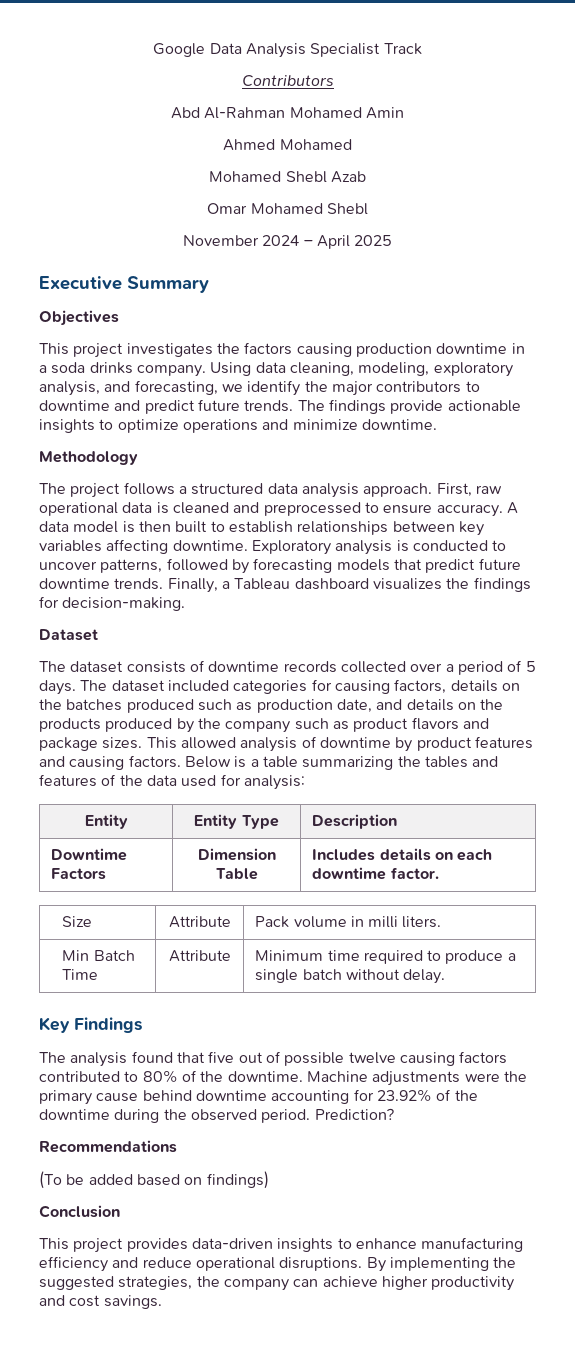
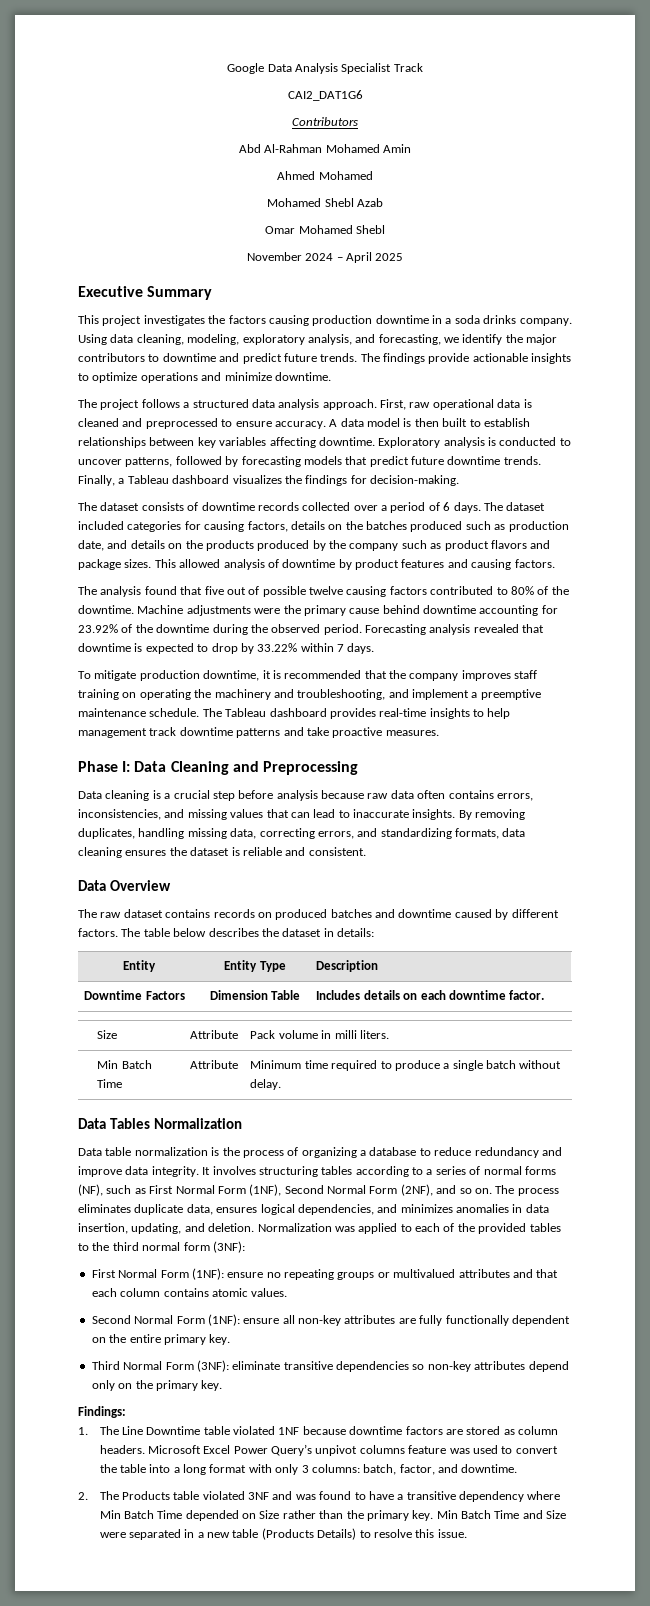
(422, 49) none -> [287,90,363,101] // CAI2_DAT1G6
[39,310,119,326] // Objectives -> (213, 293) none
[39,451,138,465] // Methodology -> (331, 376) none
[39,629,98,641] // Dataset -> (459, 480) none
[525,661,536,672] 5 -> [443,502,451,511] 6
[184,756,499,770] [39,774,305,790] Below is a table summarizing the tables and features of the data used for analysis: -> [78,586,569,597] [78,605,558,616] [78,624,545,635] [78,643,375,654] [78,670,538,681] [78,689,541,700] [78,708,511,719] [78,727,439,738] [78,761,358,775] [78,790,533,801] [78,809,526,820] [78,828,526,839] [78,847,366,858] [78,880,171,891] [78,909,559,920] [78,928,374,937] // The analysis found that five out of possible twelve causing factors contributed to 80% of the downtime. Machine adjustments were the primary cause behind downtime accounting for 23.92% of the downtime during the observed period. Forecasting analysis revealed that downtime is expected to drop by 33.22% within 7 days. // To mitigate production downtime, it is recommended that the company improves staff training on operating the machinery and troubleshooting, and implement a preemptive maintenance schedule. The Tableau dashboard provides real-time insights to help management track downtime patterns and take proactive measures. // Phase I: Data Cleaning and Preprocessing // Data cleaning is a crucial step before analysis because raw data often contains errors, inconsistencies, and missing values that can lead to inaccurate insights. By removing duplicates, handling missing data, correcting errors, and standardizing formats, data cleaning ensures the dataset is reliable and consistent. // Data Overview // The raw dataset contains records on produced batches and downtime caused by different factors. The table below describes the dataset in details:
[39,1017,142,1033] [39,1051,508,1067] [39,1070,527,1086] [39,1089,478,1105] [39,1108,394,1123] [39,1140,177,1153] [39,1171,269,1189] [39,1205,120,1218] [39,1237,524,1253] [39,1256,517,1272] [39,1276,515,1291] [39,1295,162,1309] Key Findings // The analysis found that five out of possible twelve causing factors contributed to 80% of the downtime. Machine adjustments were the primary cause behind downtime accounting for 23.92% of the downtime during the observed period. Prediction? // Recommendations // (To be added based on findings) // Conclusion // This project provides data-driven insights to enhance manufacturing efficiency and reduce operational disruptions. By implementing the suggested strategies, the company can achieve higher productivity and cost savings. -> [78,1118,242,1129] [78,1147,562,1158] [78,1166,556,1177] [78,1184,559,1196] [78,1204,549,1215] [78,1223,561,1234] [78,1241,245,1253] [91,1268,559,1280] [91,1288,288,1297] [91,1314,570,1326] [91,1334,231,1345] [91,1360,569,1372] [91,1380,223,1391] [78,1406,126,1418] [78,1426,559,1435] [99,1444,558,1456] [99,1464,518,1475] [78,1491,561,1502] [99,1510,567,1521] [99,1528,467,1540] Data Tables Normalization // Data table normalization is the process of organizing a database to reduce redundancy and improve data integrity. It involves structuring tables according to a series of normal forms (NF), such as First Normal Form (1NF), Second Normal Form (2NF), and so on. The process eliminates duplicate data, ensures logical dependencies, and minimizes anomalies in data insertion, updating, and deletion. Normalization was applied to each of the provided tables to the third normal form (3NF): // First Normal Form (1NF): ensure no repeating groups or multivalued attributes and that each column contains atomic values. // Second Normal Form (1NF): ensure all non-key attributes are fully functionally dependent on the entire primary key. // Third Normal Form (3NF): eliminate transitive dependencies so non-key attributes depend only on the primary key. // Findings: // 1. The Line Downtime table violated 1NF because downtime factors are stored as column headers. Microsoft Excel Power Query’s unpivot columns feature was used to convert the table into a long format with only 3 columns: batch, factor, and downtime. // 2. The Products table violated 3NF and was found to have a transitive dependency where Min Batch Time depended on Size rather than the primary key. Min Batch Time and Size were separated in a new table (Products Details) to resolve this issue.

